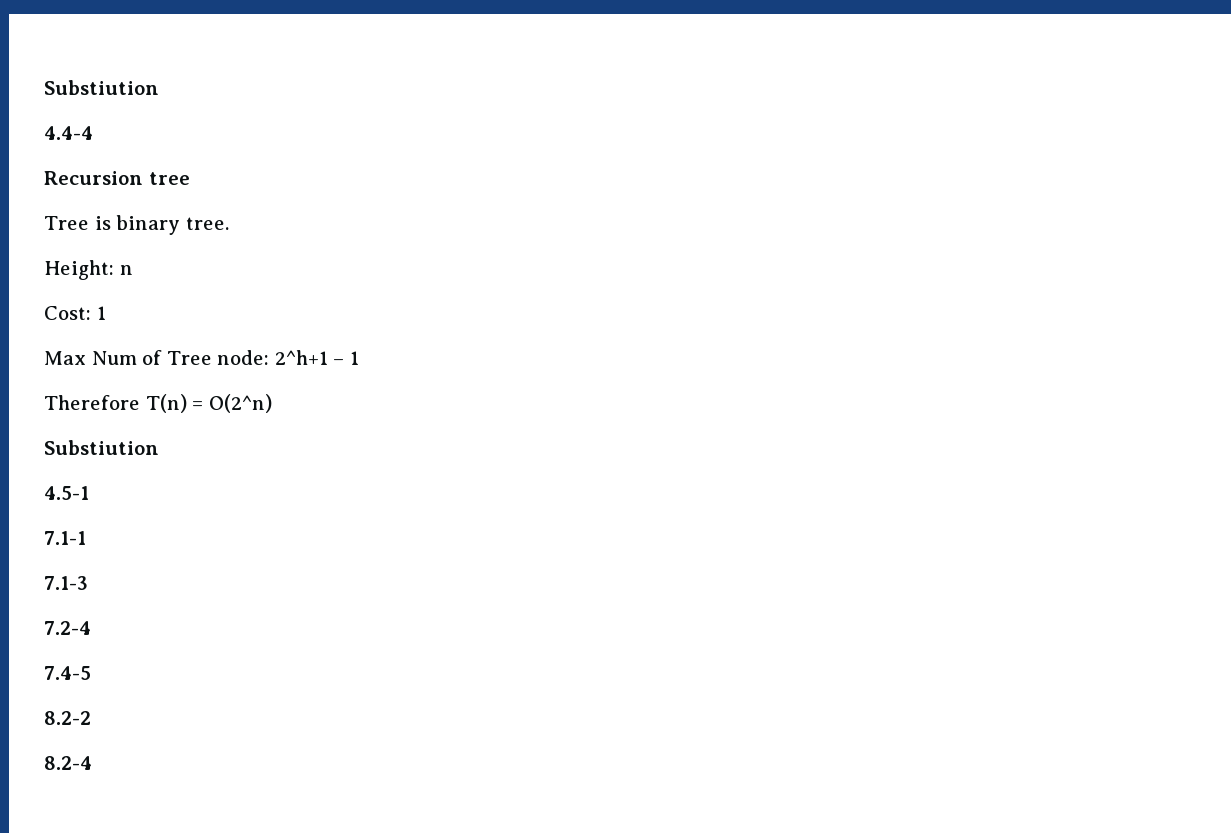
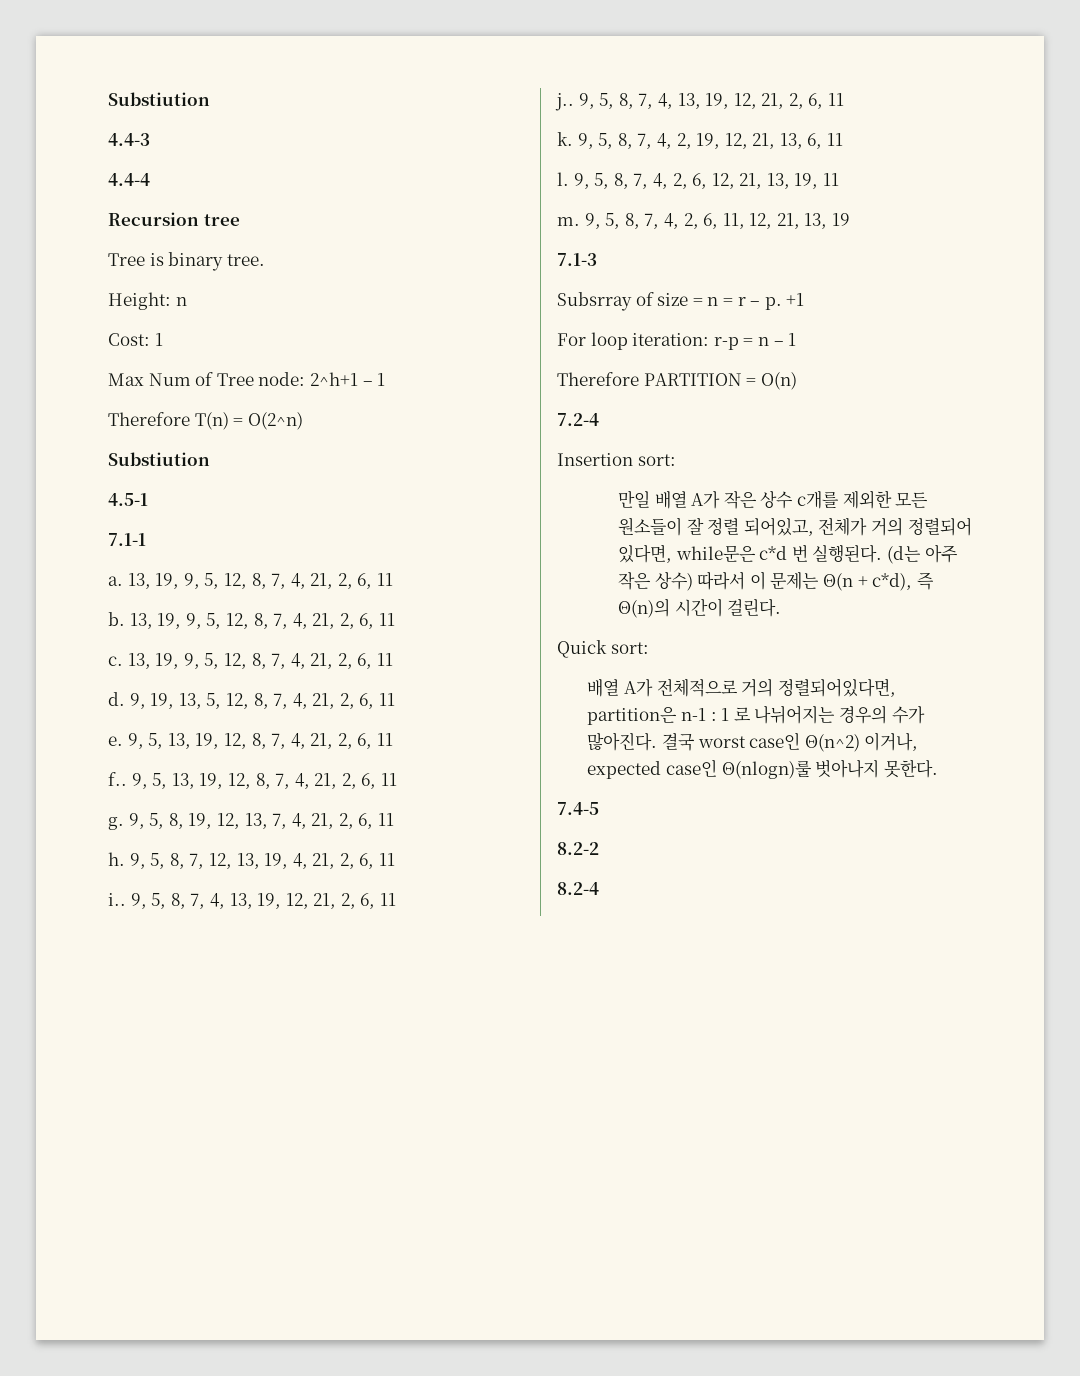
[44,80,159,95] Substiution -> [108,92,210,106] [108,133,150,146] Substiution // 4.4-3
[44,576,88,590] [44,621,91,635] 7.1-3 // 7.2-4 -> [108,573,394,589] [108,612,396,629] [108,653,394,669] [108,692,396,709] [108,733,394,749] [108,772,398,789] [108,813,395,830] [108,852,396,869] [108,893,397,909] [555,93,845,111] [557,132,844,149] [557,172,840,189] [557,213,851,229] [557,253,597,266] [557,292,805,311] [557,332,797,350] [557,372,797,390] [557,413,599,426] [557,453,676,466] [617,490,929,509] [617,517,972,536] [617,544,958,564] [617,571,934,591] [617,598,782,618] [557,640,649,658] [587,678,896,697] [587,705,925,725] [587,732,919,752] [587,759,938,779] a. 13, 19, 9, 5, 12, 8, 7, 4, 21, 2, 6, 11 // b. 13, 19, 9, 5, 12, 8, 7, 4, 21, 2, 6, 11 // c. 13, 19, 9, 5, 12, 8, 7, 4, 21, 2, 6, 11 // d. 9, 19, 13, 5, 12, 8, 7, 4, 21, 2, 6, 11 // e. 9, 5, 13, 19, 12, 8, 7, 4, 21, 2, 6, 11 // f.. 9, 5, 13, 19, 12, 8, 7, 4, 21, 2, 6, 11 // g. 9, 5, 8, 19, 12, 13, 7, 4, 21, 2, 6, 11 // h. 9, 5, 8, 7, 12, 13, 19, 4, 21, 2, 6, 11 // i.. 9, 5, 8, 7, 4, 13, 19, 12, 21, 2, 6, 11 // j.. 9, 5, 8, 7, 4, 13, 19, 12, 21, 2, 6, 11 // k. 9, 5, 8, 7, 4, 2, 19, 12, 21, 13, 6, 11 // l. 9, 5, 8, 7, 4, 2, 6, 12, 21, 13, 19, 11 // m. 9, 5, 8, 7, 4, 2, 6, 11, 12, 21, 13, 19 // 7.1-3 // Subsrray of size = n = r – p. +1 // For loop iteration: r-p = n – 1 // Therefore PARTITION = O(n) // 7.2-4 // Insertion sort: // 만일 배열 A가 작은 상수 c개를 제외한 모든 원소들이 잘 정렬 되어있고, 전체가 거의 정렬되어 있다면, while문은 c*d 번 실행된다. (d는 아주 작은 상수) 따라서 이 문제는 Θ(n + c*d), 즉 Θ(n)의 시간이 걸린다. // Quick sort: // 배열 A가 전체적으로 거의 정렬되어있다면, partition은 n-1 : 1 로 나뉘어지는 경우의 수가 많아진다. 결국 worst case인 Θ(n^2) 이거나, expected case인 Θ(nlogn)룰 벗아나지 못한다.

